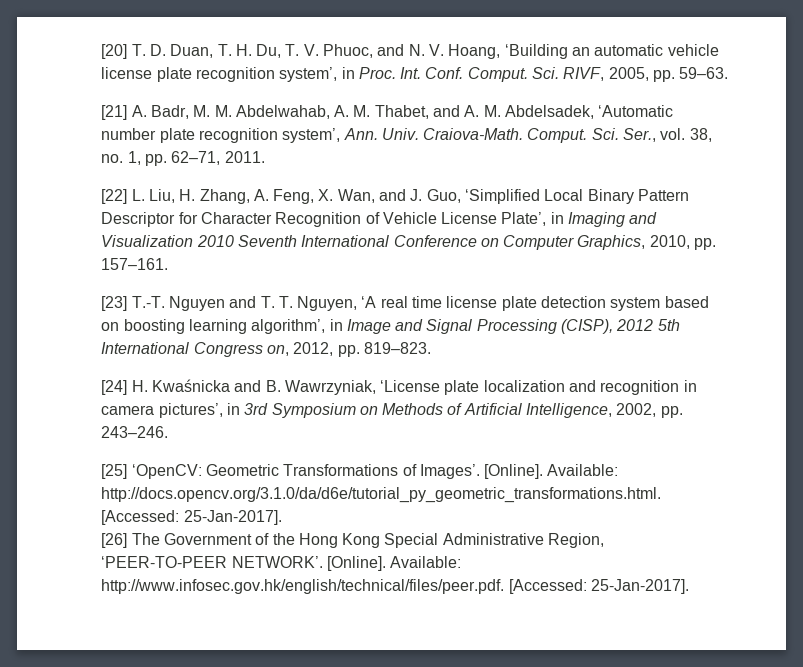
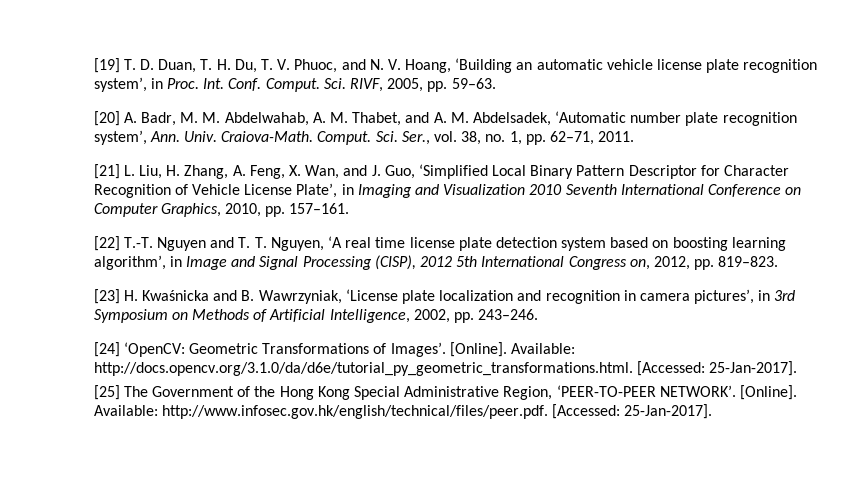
[101,44,128,59] [20] -> [93,58,120,73] [19]
[101,105,128,120] [21] -> [93,111,120,126] [20]
[101,189,128,204] [22] -> [93,164,120,179] [21]
[101,296,128,311] [23] -> [93,236,120,251] [22]
[101,380,128,395] [24] -> [93,289,120,304] [23]
[101,464,128,479] [25] -> [93,342,120,357] [24]
[101,533,128,548] [26] -> [93,385,120,400] [25]

